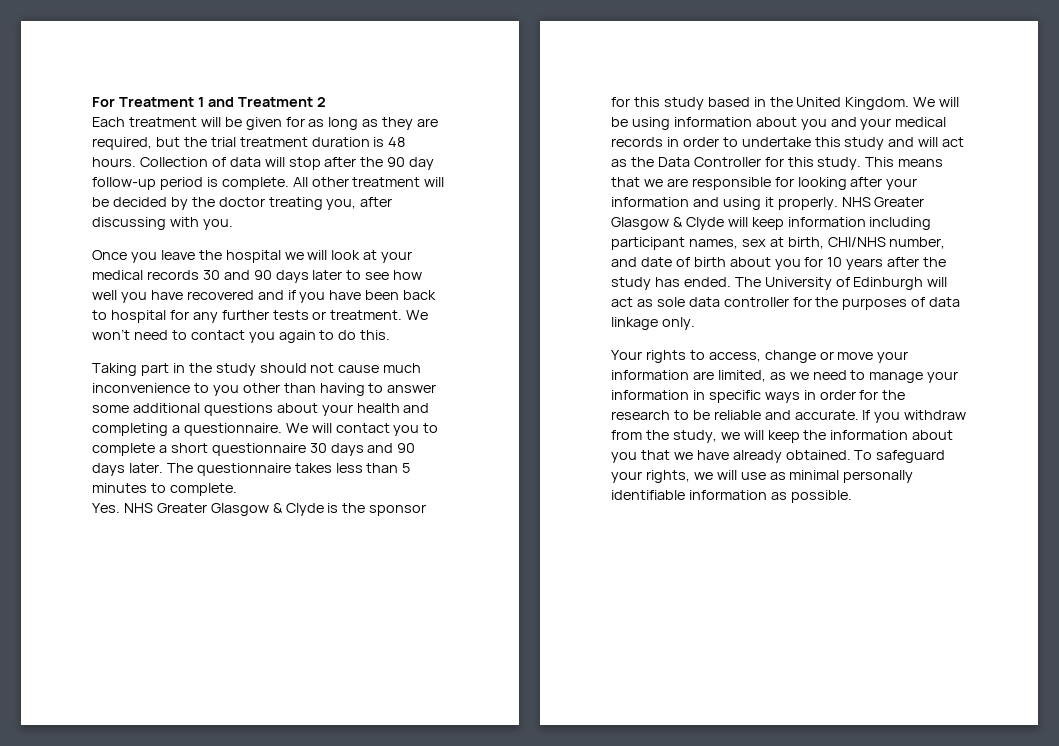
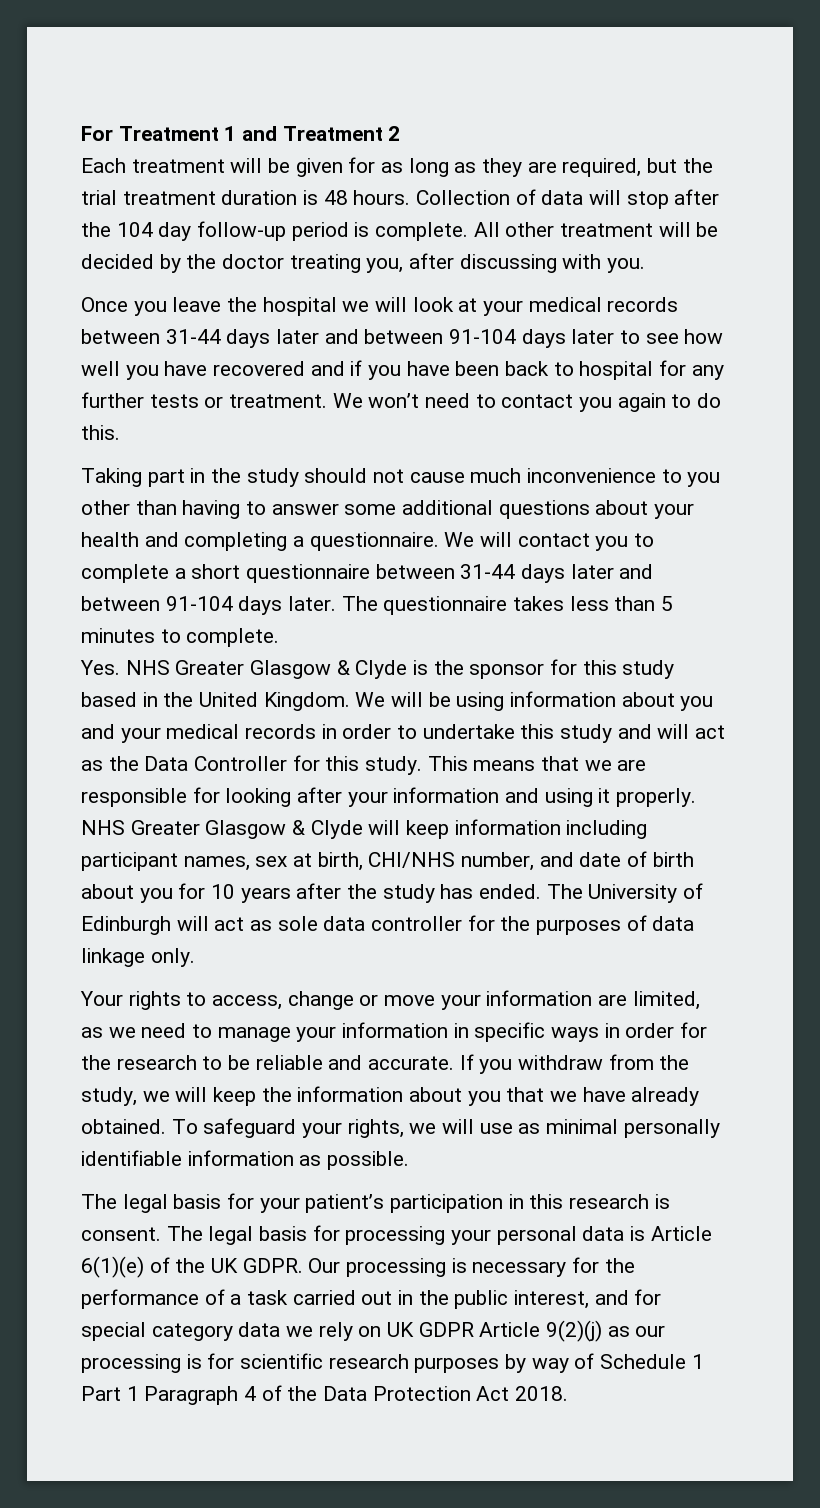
[387,157,406,167] 90 -> [116,222,153,237] 104
[202,270,272,280] 30 and 90 -> [81,329,517,348] between 31-44 days later and between 91-104
[309,443,416,456] 30 days and 90 -> [375,564,654,583] [81,596,233,611] between 31-44 days later and between 91-104
(852, 496) none -> [81,1193,670,1213] [81,1225,712,1245] [81,1256,635,1278] [81,1289,662,1309] [81,1320,666,1342] [81,1353,704,1373] [81,1385,569,1405] // The legal basis for your patient’s participation in this research is consent. The legal basis for processing your personal data is Article 6(1)(e) of the UK GDPR. Our processing is necessary for the performance of a task carried out in the public interest, and for special category data we rely on UK GDPR Article 9(2)(j) as our processing is for scientific research purposes by way of Schedule 1 Part 1 Paragraph 4 of the Data Protection Act 2018.

